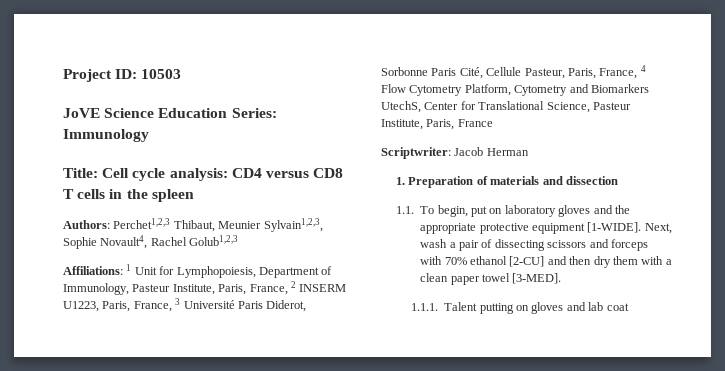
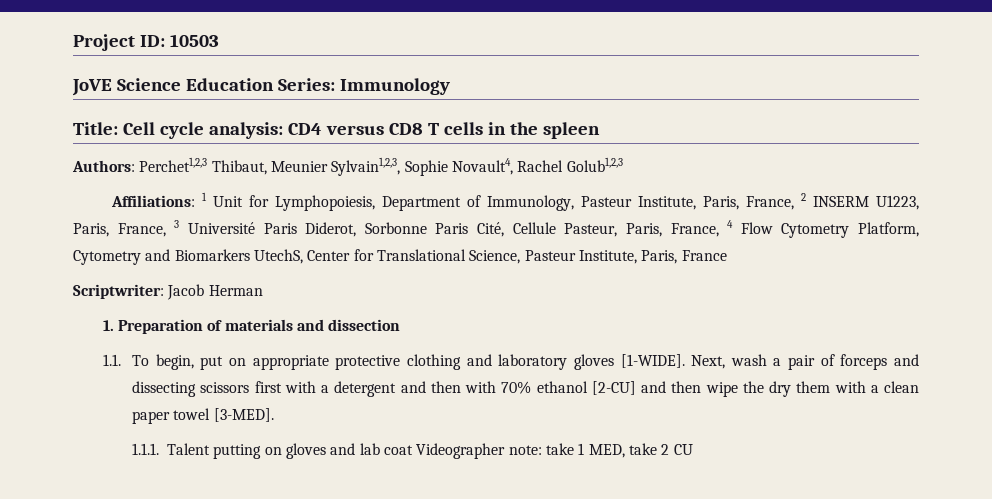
[504,205,630,217] [420,223,586,234] laboratory gloves and the appropriate protective equipment -> [252,354,614,370] appropriate protective clothing and laboratory gloves
[494,239,648,251] dissecting scissors and forceps -> [840,354,920,370] [132,381,461,397] forceps and dissecting scissors first with a detergent and then
(592, 260) none -> [705,381,764,397] wipe the
(629, 307) none -> [416,443,693,459] Videographer note: take 1 MED, take 2 CU

